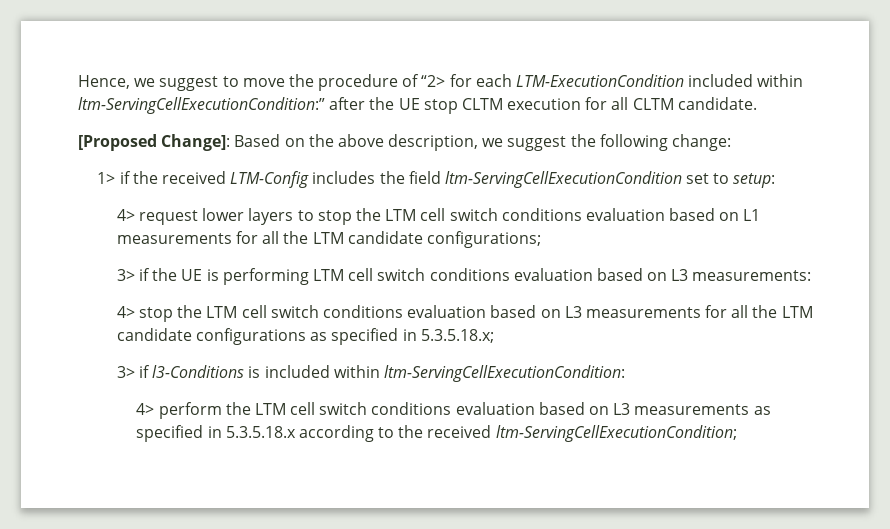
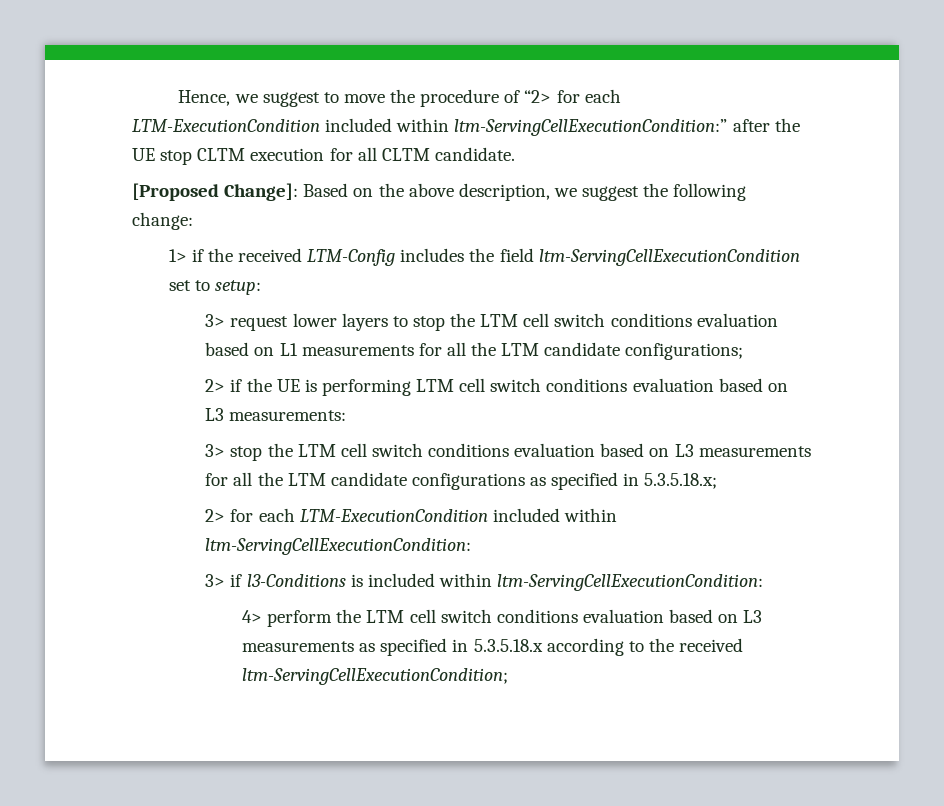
[116,209,135,221] 4> -> [205,314,226,327] 3>
[116,269,135,281] 3> -> [205,379,226,392] 2>
[116,306,135,318] 4> -> [205,444,226,457] 3>
(494, 336) none -> [205,508,617,522] [205,538,472,555] // 2> for each LTM-ExecutionCondition included within ltm-ServingCellExecutionCondition:

